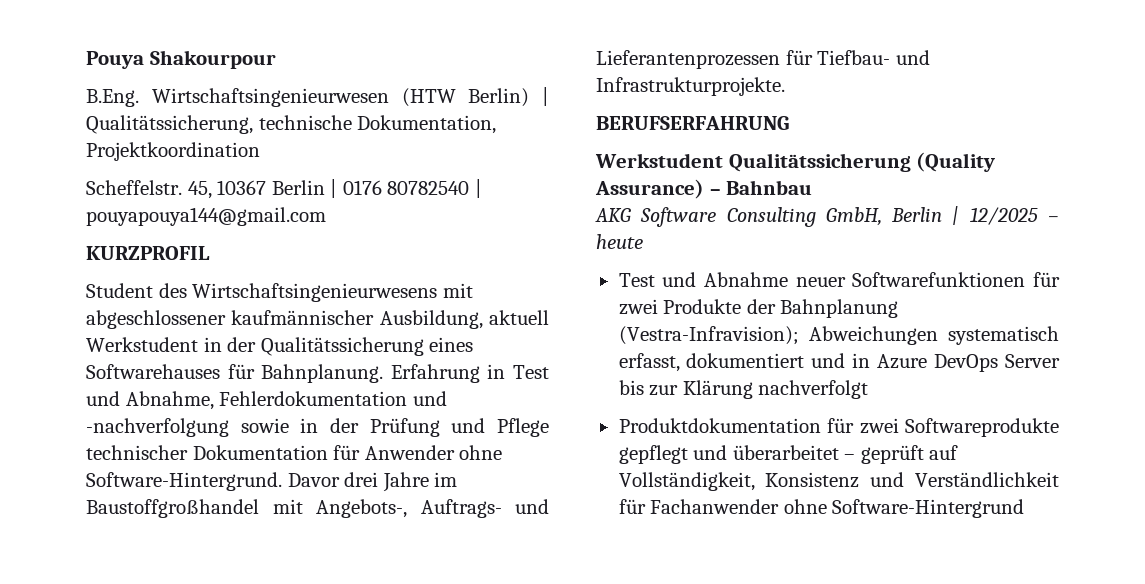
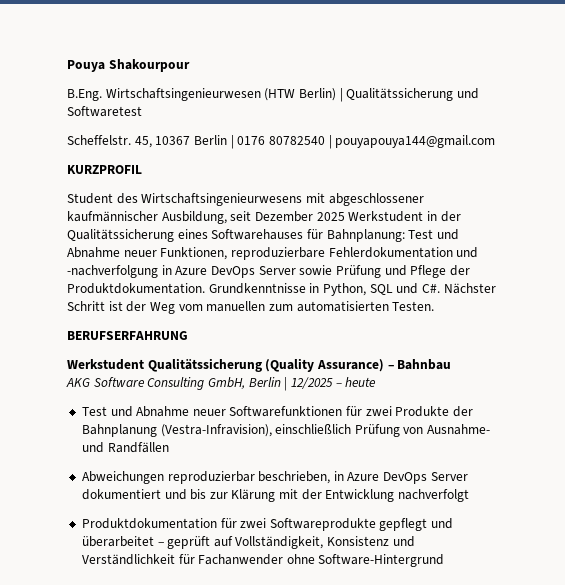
[86,115,497,134] [86,142,260,161] Qualitätssicherung, technische Dokumentation, Projektkoordination -> [346,88,479,101] [67,106,142,117] Qualitätssicherung und Softwaretest
[488,310,549,325] aktuell -> [230,211,345,222] seit Dezember 2025
[261,364,549,383] [86,391,447,410] [86,418,550,437] [86,445,503,460] [86,472,458,492] [86,499,549,518] [596,50,930,69] [596,77,785,96] Bahnplanung. Erfahrung in Test und Abnahme, Fehlerdokumentation und -nachverfolgung sowie in der Prüfung und Pflege technischer Dokumentation für Anwender ohne Software-Hintergrund. Davor drei Jahre im Baustoffgroßhandel mit Angebots-, Auftrags- und Lieferantenprozessen für Tiefbau- und Infrastrukturprojekte. -> [326,229,459,242] [67,247,479,260] [67,265,470,278] [67,283,496,296] [67,301,435,314] Bahnplanung: Test und Abnahme neuer Funktionen, reproduzierbare Fehlerdokumentation und -nachverfolgung in Azure DevOps Server sowie Prüfung und Pflege der Produktdokumentation. Grundkenntnisse in Python, SQL und C#. Nächster Schritt ist der Weg vom manuellen zum automatisierten Testen.
[618,326,1059,345] [618,353,1060,372] (Vestra-Infravision); Abweichungen systematisch erfasst, dokumentiert und in Azure DevOps Server -> [160,424,491,437] [81,442,169,453] [81,471,468,484] [81,489,187,500] (Vestra-Infravision), einschließlich Prüfung von Ausnahme- und Randfällen // Abweichungen reproduzierbar beschrieben, in Azure DevOps Server dokumentiert und
(753, 389) none -> [279,489,395,502] mit der Entwicklung

